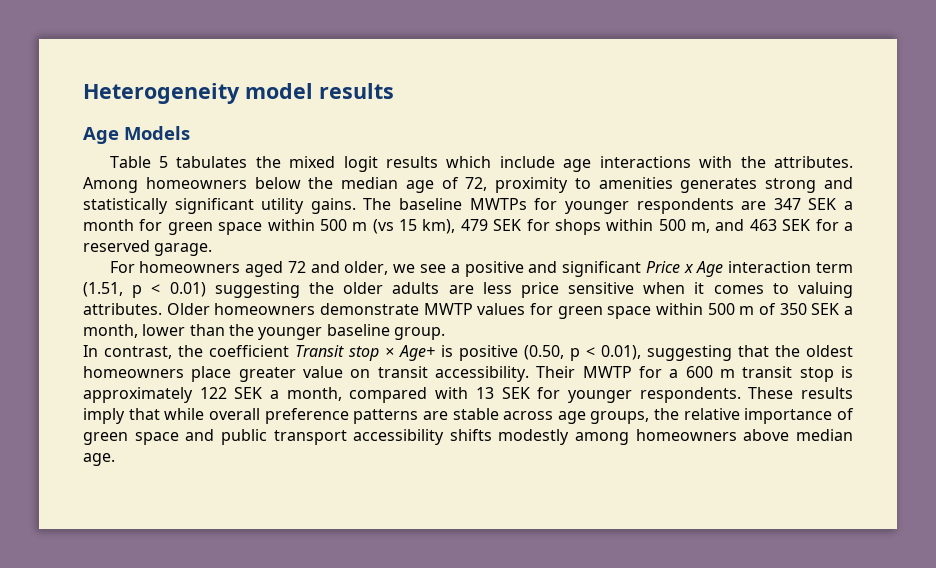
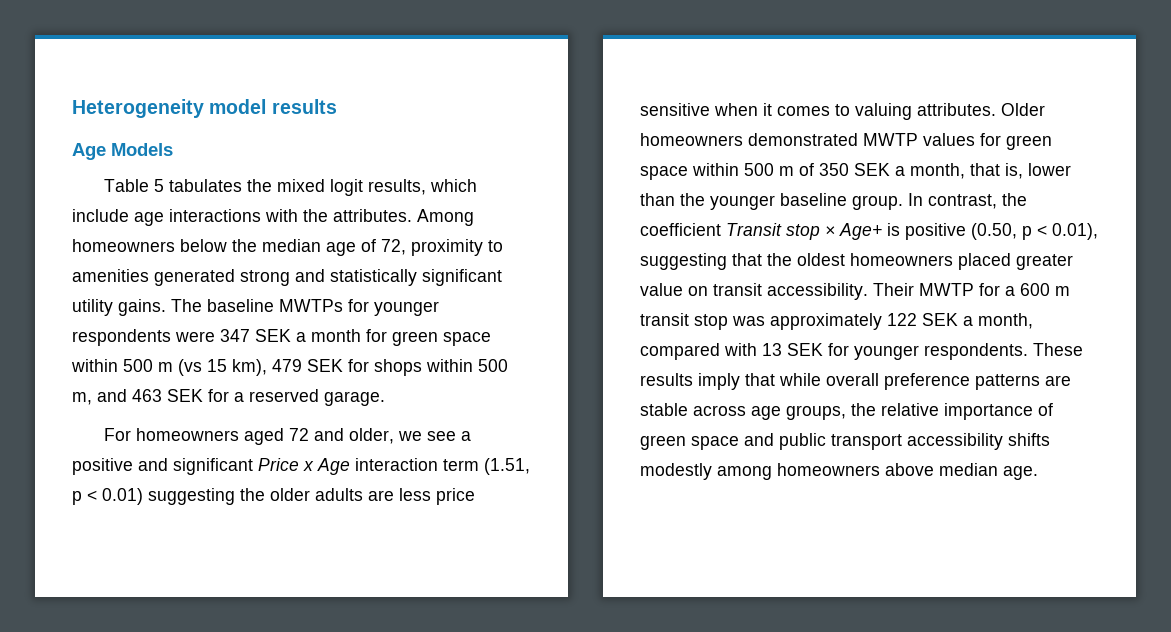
[386,156,439,168] results -> [368,179,427,195] results,
[680,178,758,193] generates -> [154,269,235,286] generated
[741,201,767,210] are -> [175,331,215,342] were
[320,303,419,315] demonstrate -> [748,133,858,146] demonstrated
(138, 331) none -> [970,163,1023,179] that is,
(445, 333) // -> (903, 202) none
[191,366,232,382] place -> [958,253,1011,270] placed
[841,366,854,378] is -> [732,316,765,326] was

